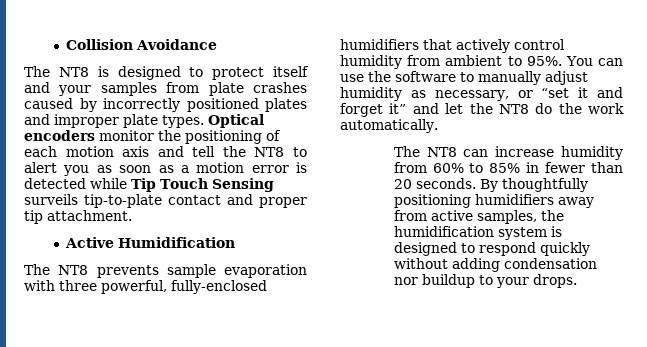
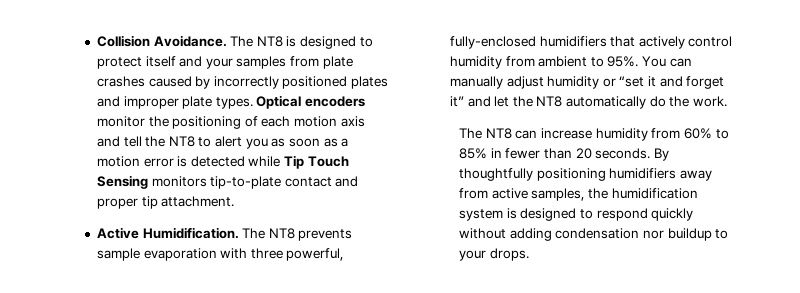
[135,39,217,50] Avoidance // -> [153,35,227,47] Avoidance.
[24,194,78,205] surveils -> [151,176,207,187] monitors
[117,237,235,248] Humidification // -> [142,227,239,239] Humidification.
[340,71,474,82] use the software to -> (692, 62) none
[410,90,509,101] as necessary, -> (600, 82) none
(529, 109) none -> [566,96,647,109] automatically
[588,103,624,114] [340,119,438,133] work automatically. -> [693,96,728,107] work.

